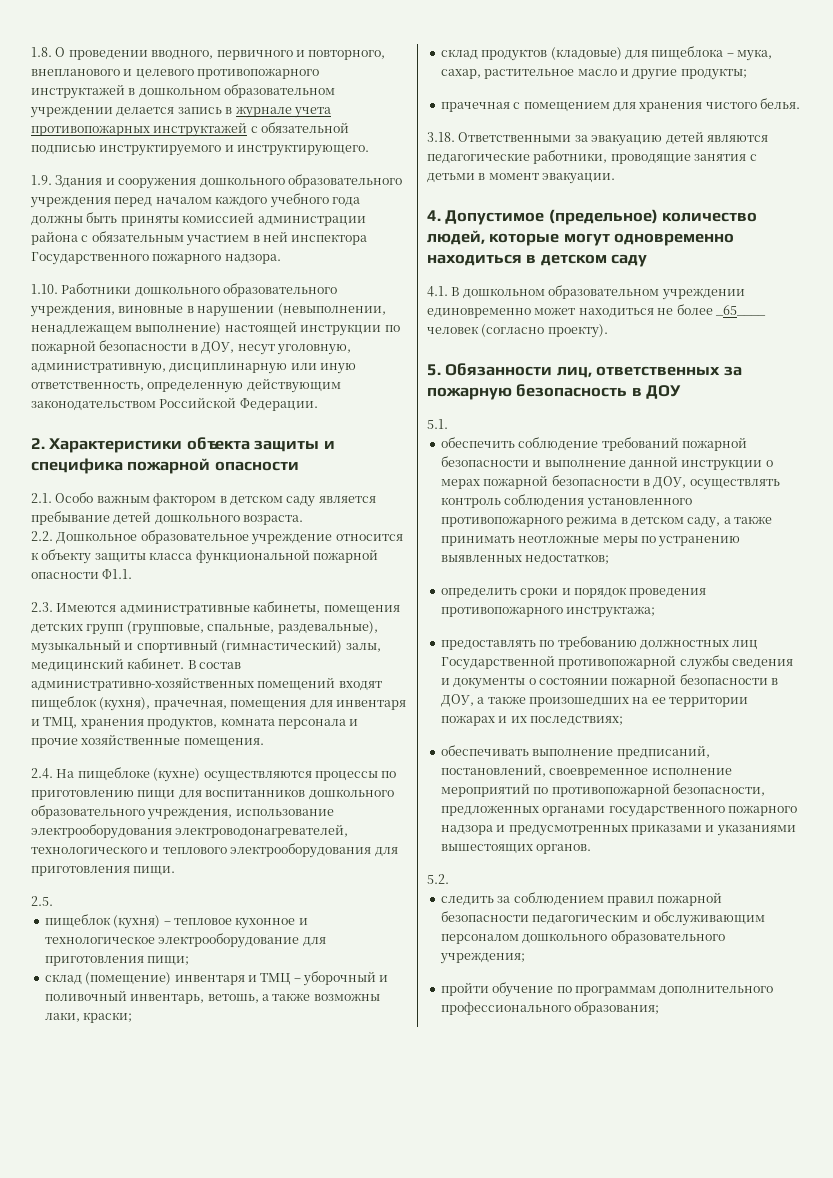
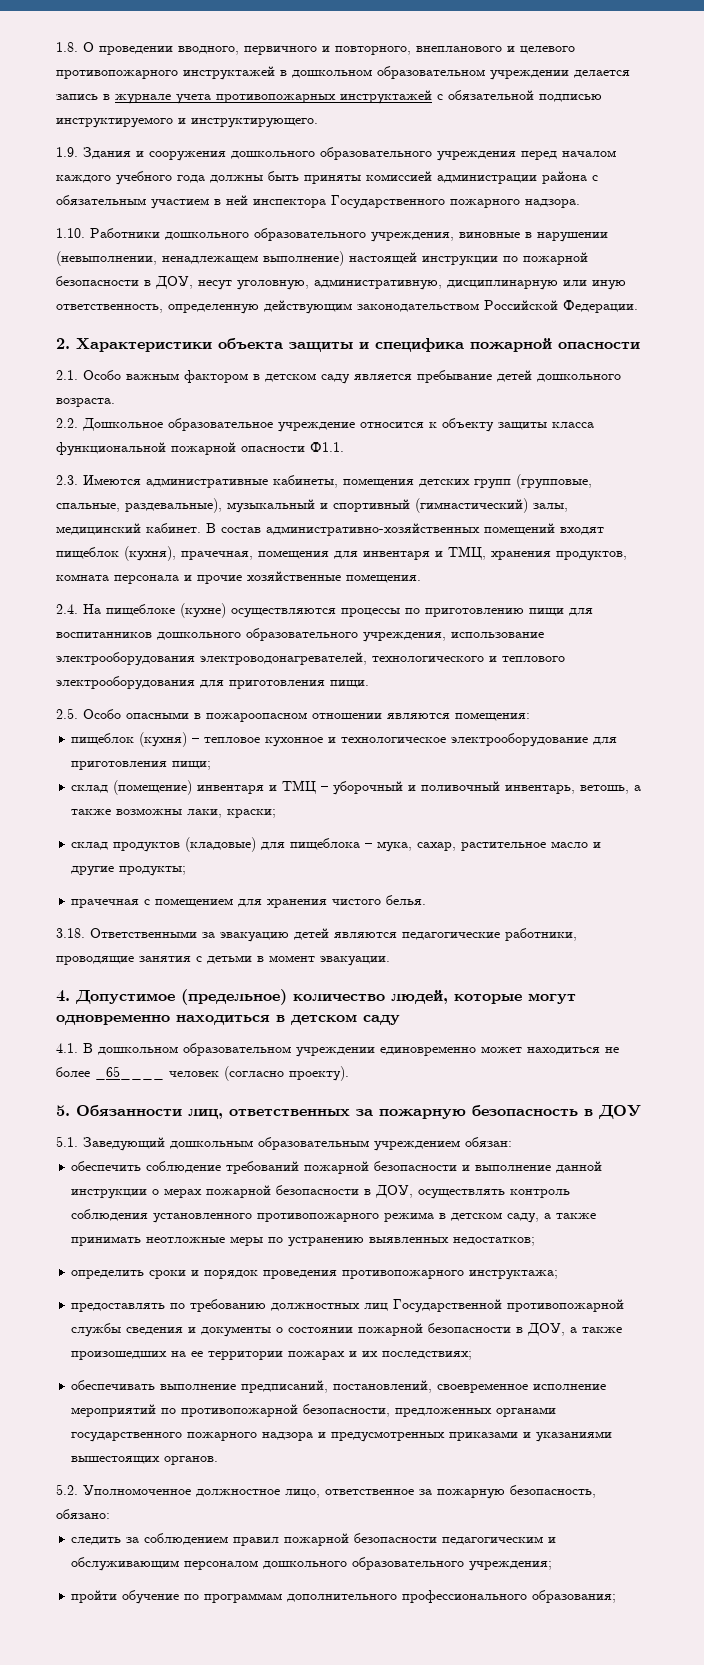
(53, 901) none -> [83,709,530,722] Особо опасными в пожароопасном отношении являются помещения:
(448, 424) none -> [83,1137,512,1151] Заведующий дошкольным образовательным учреждением обязан:
(449, 879) none -> [83,1485,596,1499] [56,1509,110,1519] Уполномоченное должностное лицо, ответственное за пожарную безопасность, обязано:

